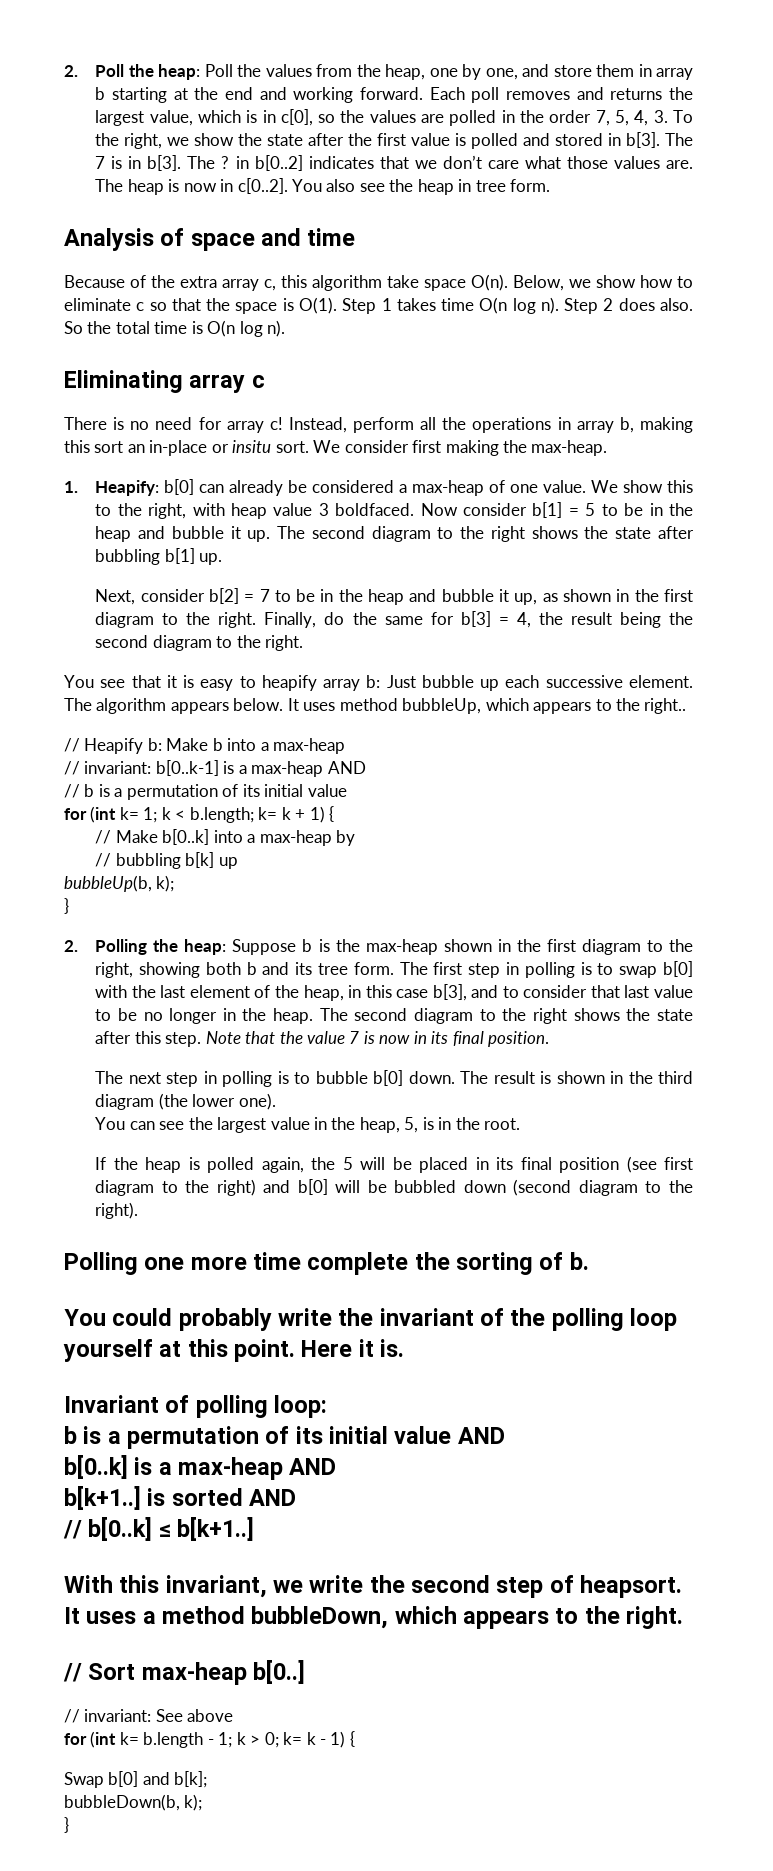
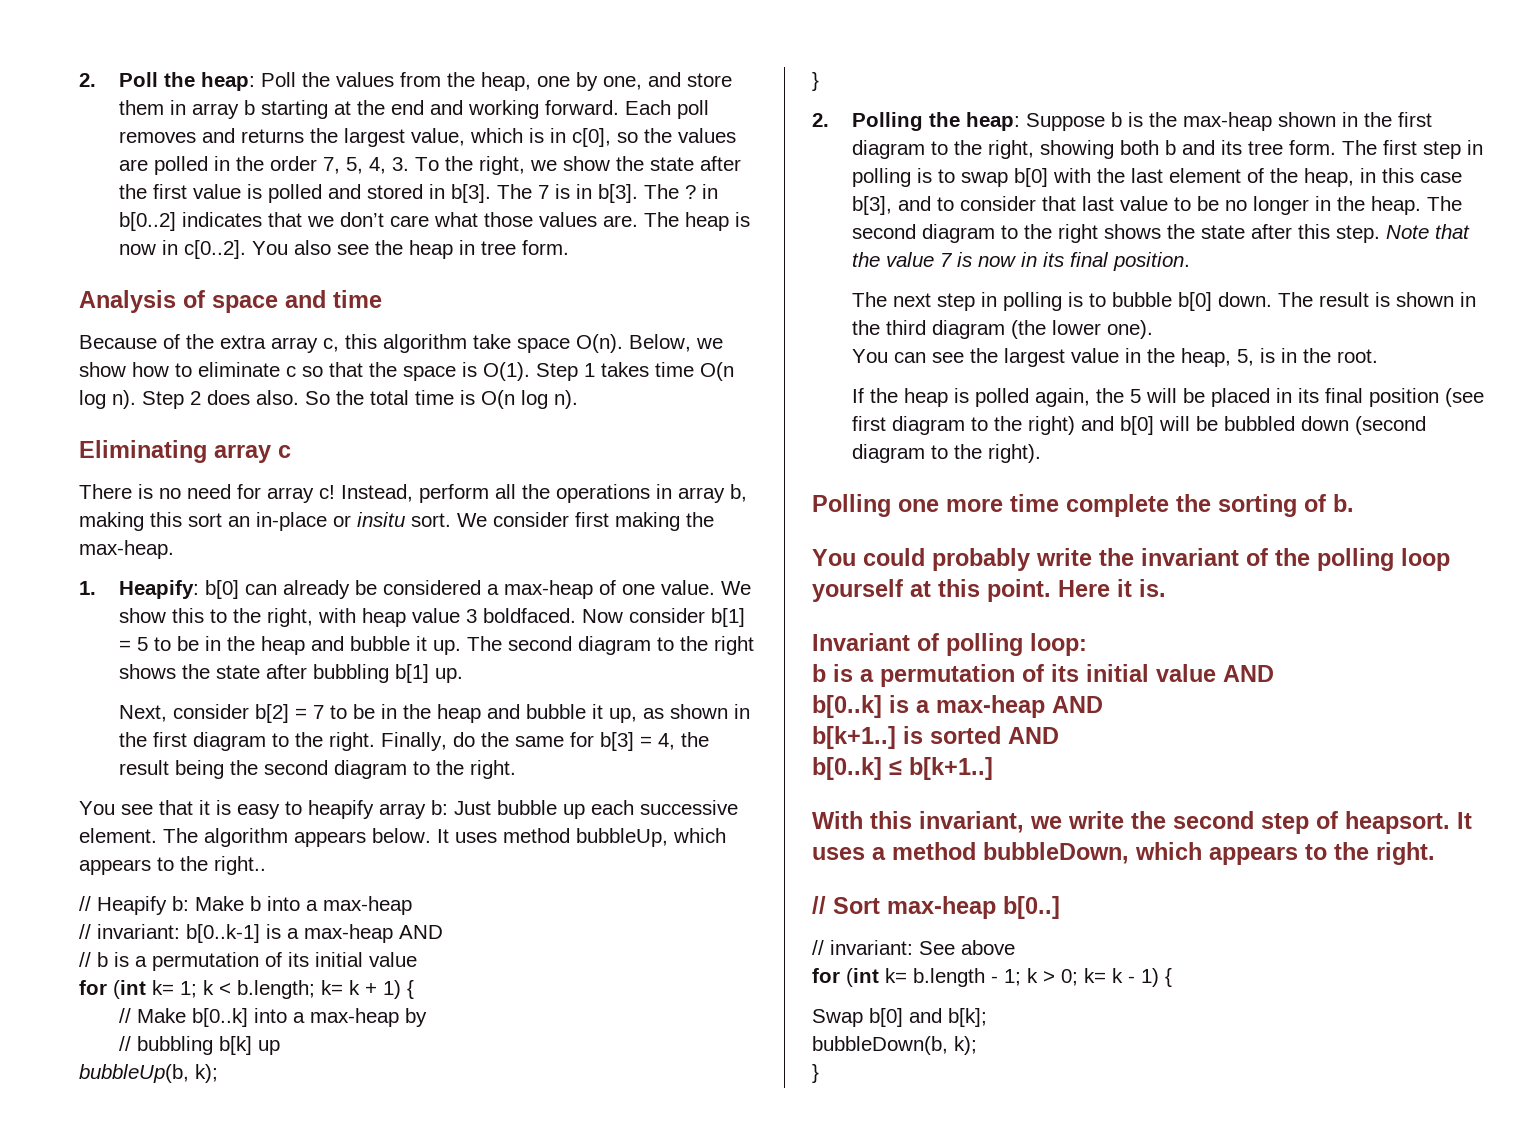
[63,1520,82,1539] // -> (1059, 735) none

